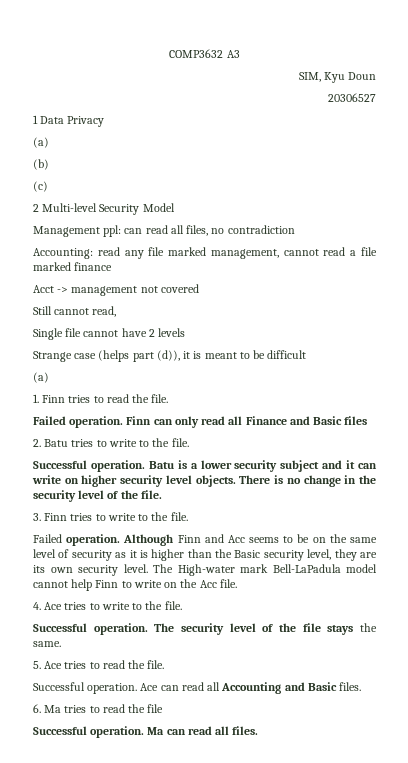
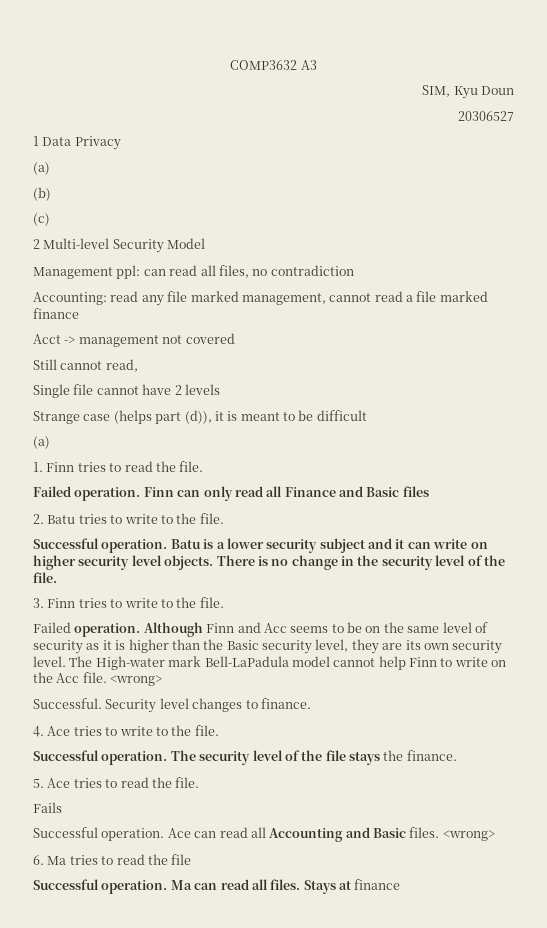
(237, 583) none -> [110,675,163,686] [33,698,311,713] <wrong> // Successful. Security level changes to finance.
[33,641,61,647] same. -> [406,750,457,761] finance.
(165, 664) none -> [33,802,62,813] // Fails
(362, 686) none -> [442,830,495,841] <wrong>
(259, 730) none -> [303,879,401,894] Stays at finance

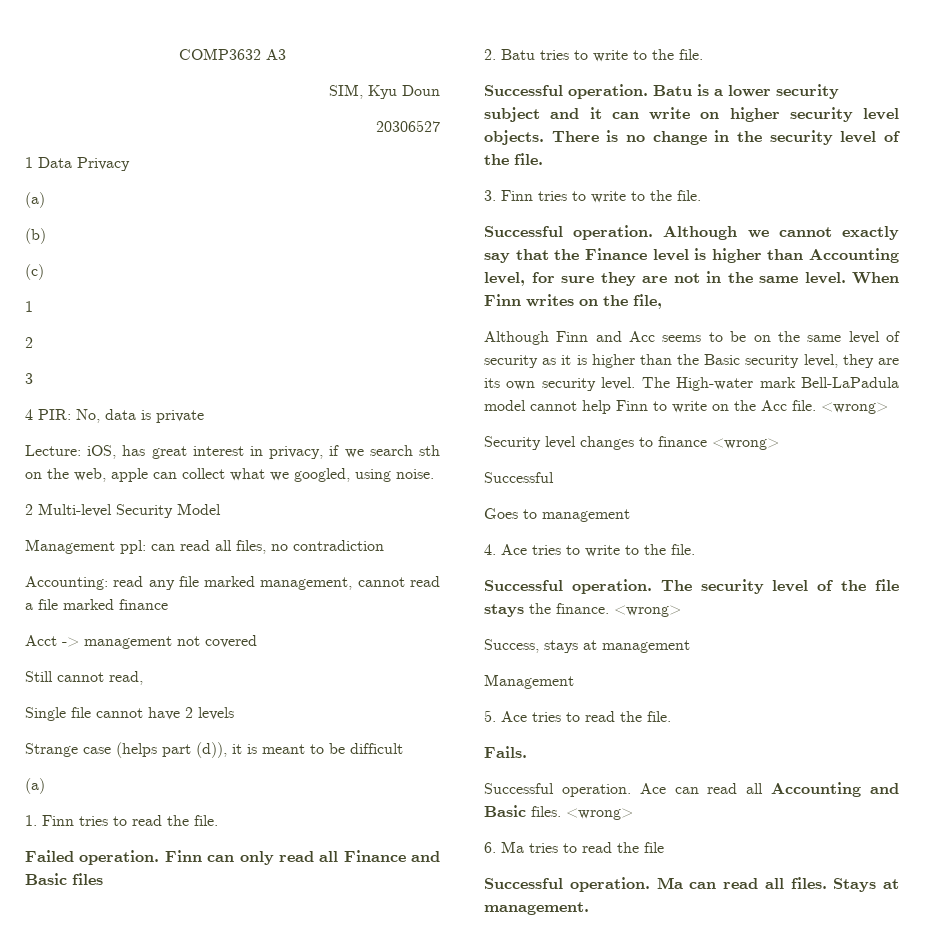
(50, 219) none -> [25,301,33,312] [25,337,33,348] [25,373,33,384] [25,409,204,423] [25,445,440,459] [25,468,434,482] // 1 // 2 // 3 // 4 PIR: No, data is private // Lecture: iOS, has great interest in privacy, if we search sth on the web, apple can collect what we googled, using noise.
[33,622,71,633] Failed -> [484,226,563,237] Successful
(203, 629) none -> [747,226,899,240] [484,248,899,263] [484,271,899,286] [484,294,662,309] [484,331,549,345] we cannot exactly say that the Finance level is higher than Accounting level, for sure they are not in the same level. When Finn writes on the file, // Although
[33,698,102,709] Successful. -> (888, 408) none
[260,698,311,709] finance. -> [658,436,779,450] [484,472,554,483] [484,508,630,522] finance <wrong> // Successful // Goes to management
(457, 755) none -> [614,605,681,617] [484,639,690,653] [484,674,574,689] <wrong> // Success, stays at management // Management
[33,802,62,813] Fails -> [484,746,527,758] Fails.
[354,879,401,890] finance -> [484,902,589,915] management.

